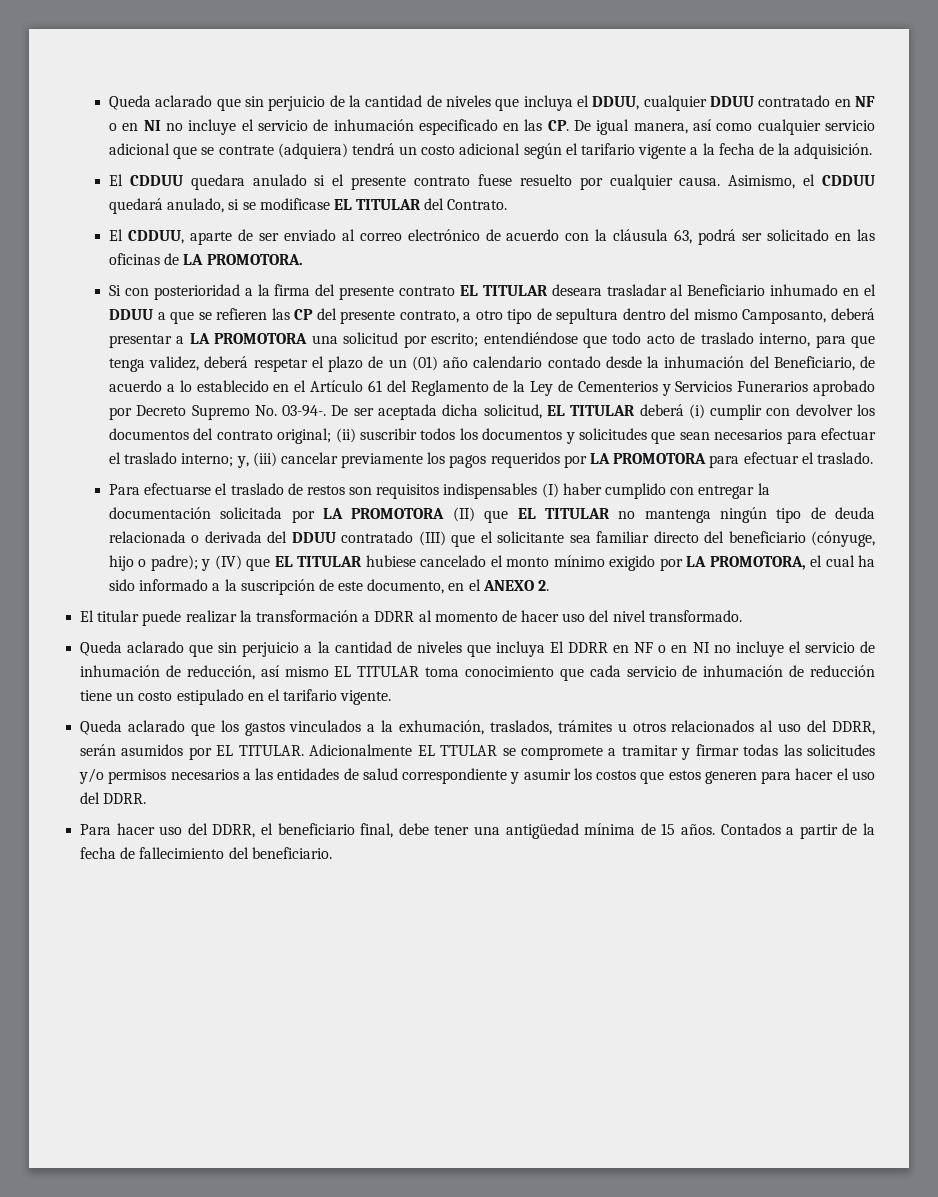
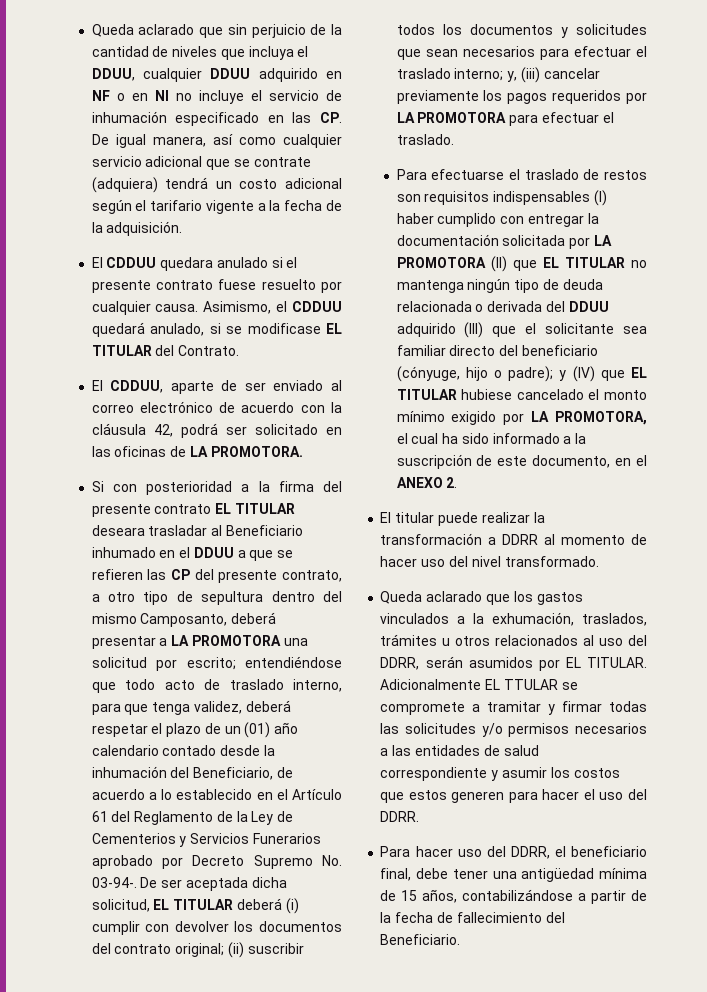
[758,95,831,107] contratado -> [258,68,318,82] adquirido
[674,229,693,244] 63, -> [153,424,173,437] 42,
[341,531,414,543] contratado -> [396,323,456,337] adquirido
[80,641,875,657] [80,665,876,681] [80,689,392,705] // Queda aclarado que sin perjuicio a la cantidad de niveles que incluya El DDRR en NF o en NI no incluye el servicio de inhumación de reducción, así mismo EL TITULAR toma conocimiento que cada servicio de inhumación de reducción tiene un costo estipulado en el tarifario vigente. -> (599, 561) none
[681,823,781,835] años. Contados -> [422,889,574,903] años, contabilizándose
[251,847,332,859] beneficiario. -> [380,934,461,945] Beneficiario.

